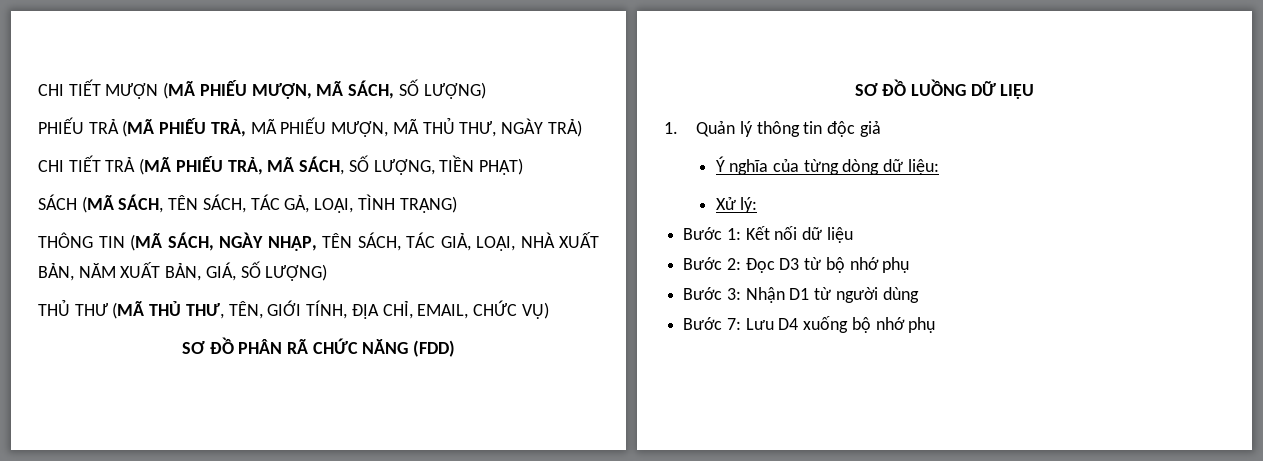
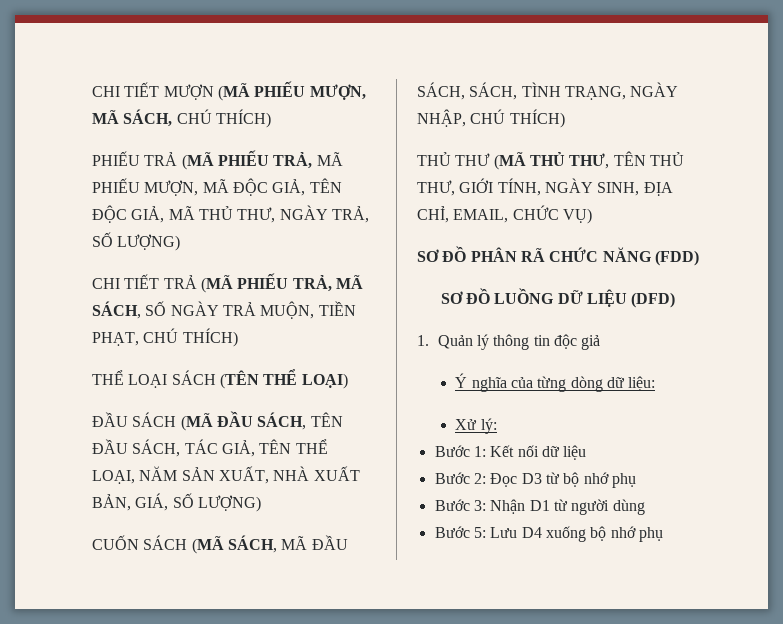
[398,79,486,99] SỐ LƯỢNG) -> [176,109,271,128] CHÚ THÍCH)
[422,117,582,137] THỦ THƯ, NGÀY TRẢ) -> [232,178,342,196] [92,205,369,223] [92,232,181,251] ĐỘC GIẢ, TÊN ĐỘC GIẢ, MÃ THỦ THƯ, NGÀY TRẢ, SỐ LƯỢNG)
[373,155,523,175] [38,194,114,213] LƯỢNG, TIỀN PHẠT) // SÁCH (MÃ -> [170,301,356,319] [92,328,238,347] [92,369,348,389] [92,411,253,431] NGÀY TRẢ MUỘN, TIỀN PHẠT, CHÚ THÍCH) // THỂ LOẠI SÁCH (TÊN THỂ LOẠI) // ĐẦU SÁCH (MÃ ĐẦU
[202,194,457,213] [38,232,599,251] [38,261,328,281] SÁCH, TÁC GẢ, LOẠI, TÌNH TRẠNG) // THÔNG TIN (MÃ SÁCH, NGÀY NHẬP, TÊN SÁCH, TÁC GIẢ, LOẠI, NHÀ XUẤT BẢN, NĂM XUẤT BẢN, GIÁ, SỐ LƯỢNG) -> [92,439,328,457] [92,466,360,484] [92,493,261,512] [92,535,348,554] [417,82,679,100] [417,109,565,128] ĐẦU SÁCH, TÁC GIẢ, TÊN THỂ LOẠI, NĂM SẢN XUẤT, NHÀ XUẤT BẢN, GIÁ, SỐ LƯỢNG) // CUỐN SÁCH (MÃ SÁCH, MÃ ĐẦU SÁCH, SÁCH, TÌNH TRẠNG, NGÀY NHẬP, CHÚ THÍCH)
[228,300,348,319] TÊN, GIỚI TÍNH, -> [613,151,684,166] [417,178,640,196] TÊN THỦ THƯ, GIỚI TÍNH, NGÀY SINH,
(1035, 91) none -> [631,292,676,308] (DFD)
[726,318,741,330] 7: -> [473,527,486,538] 5:

